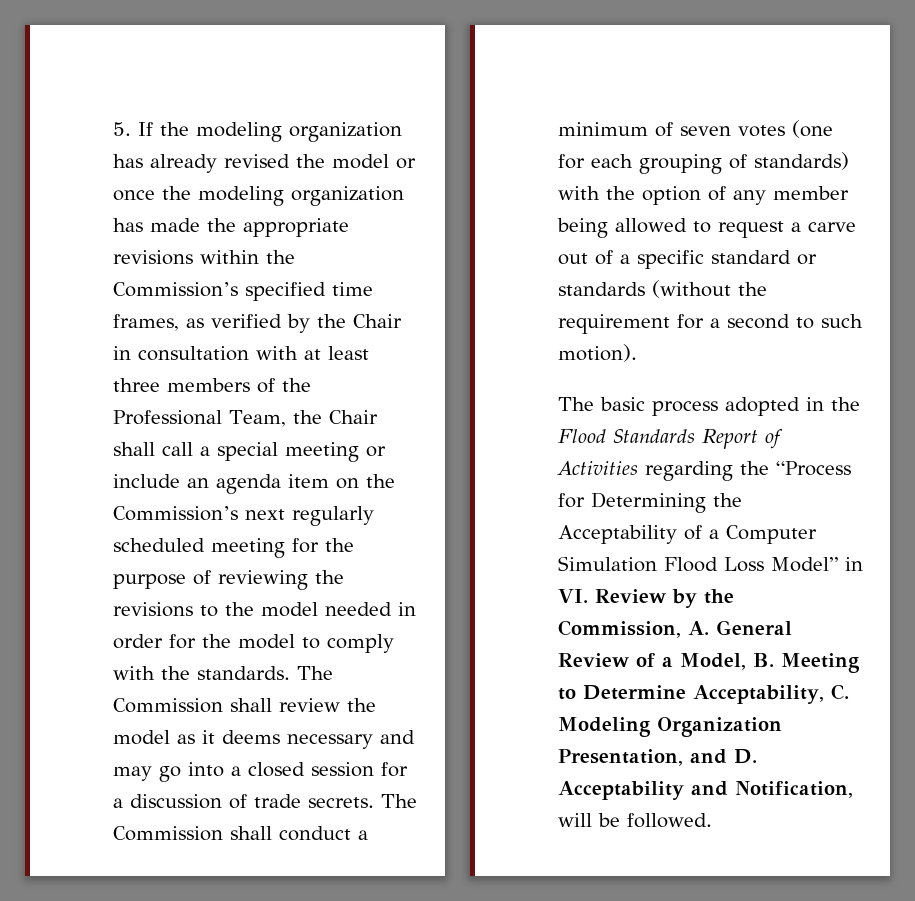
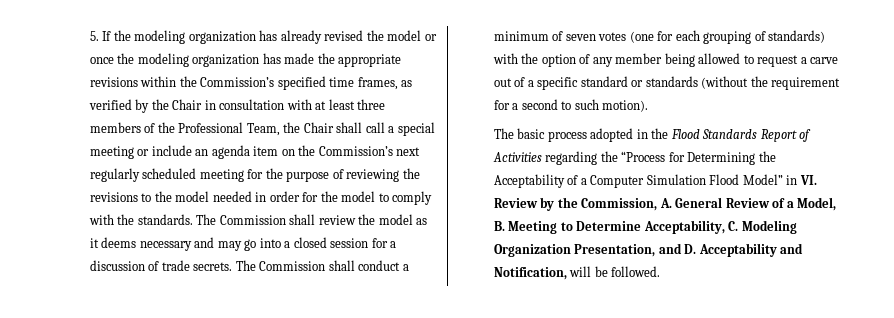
[723,557,764,572] Loss -> (740, 179) none

